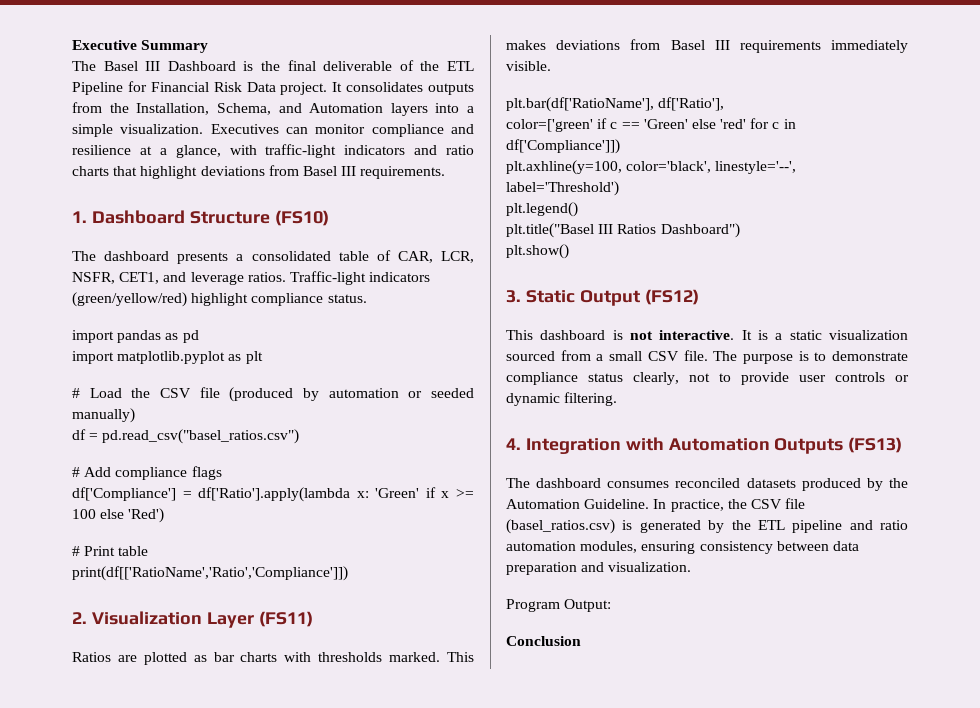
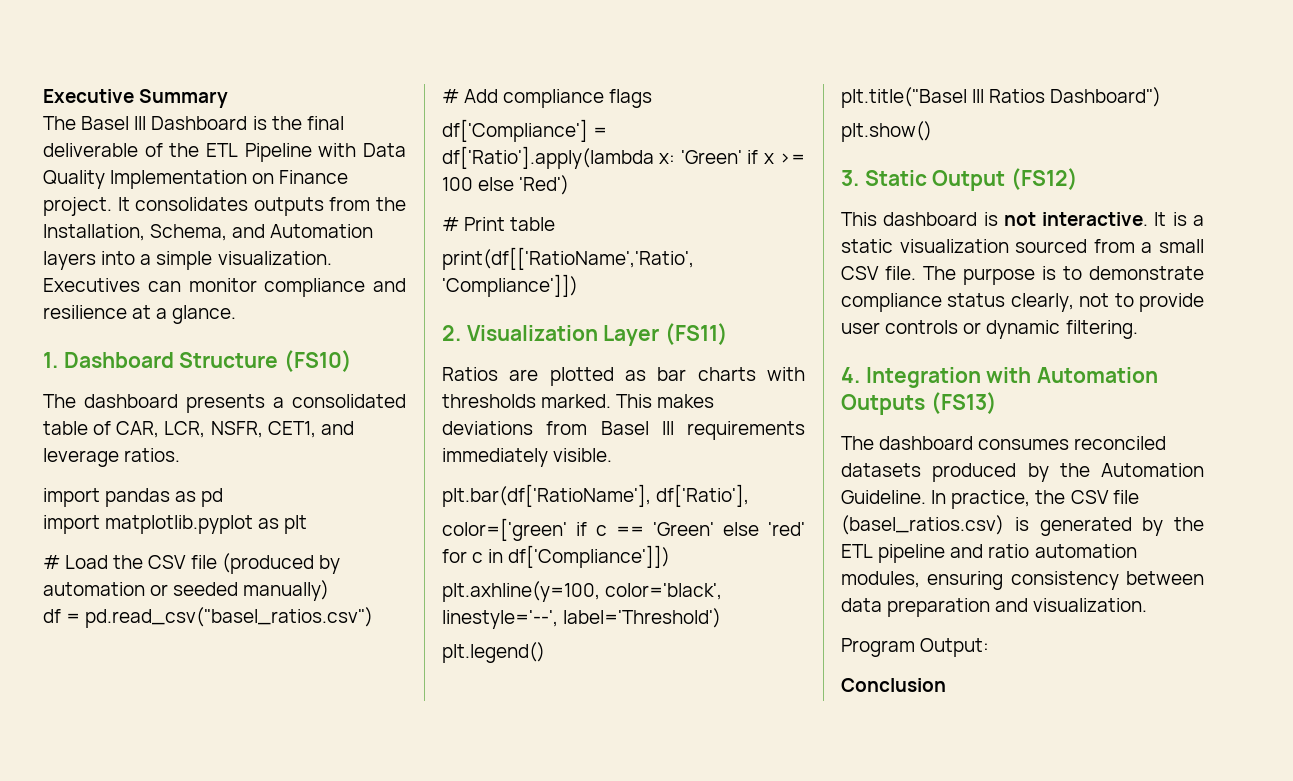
[127,81,276,92] for Financial Risk Data -> [318,143,406,157] [43,170,349,189] with Data Quality Implementation on Finance
[175,144,474,158] [72,165,446,179] glance, with traffic-light indicators and ratio charts that highlight deviations from Basel III requirements. -> [172,305,237,324] glance.
[289,271,431,285] [72,292,367,307] Traffic-light indicators (green/yellow/red) highlight compliance status. -> (181, 455) none

